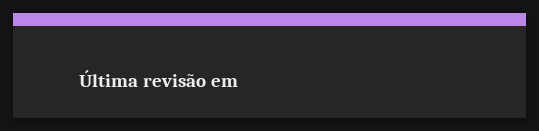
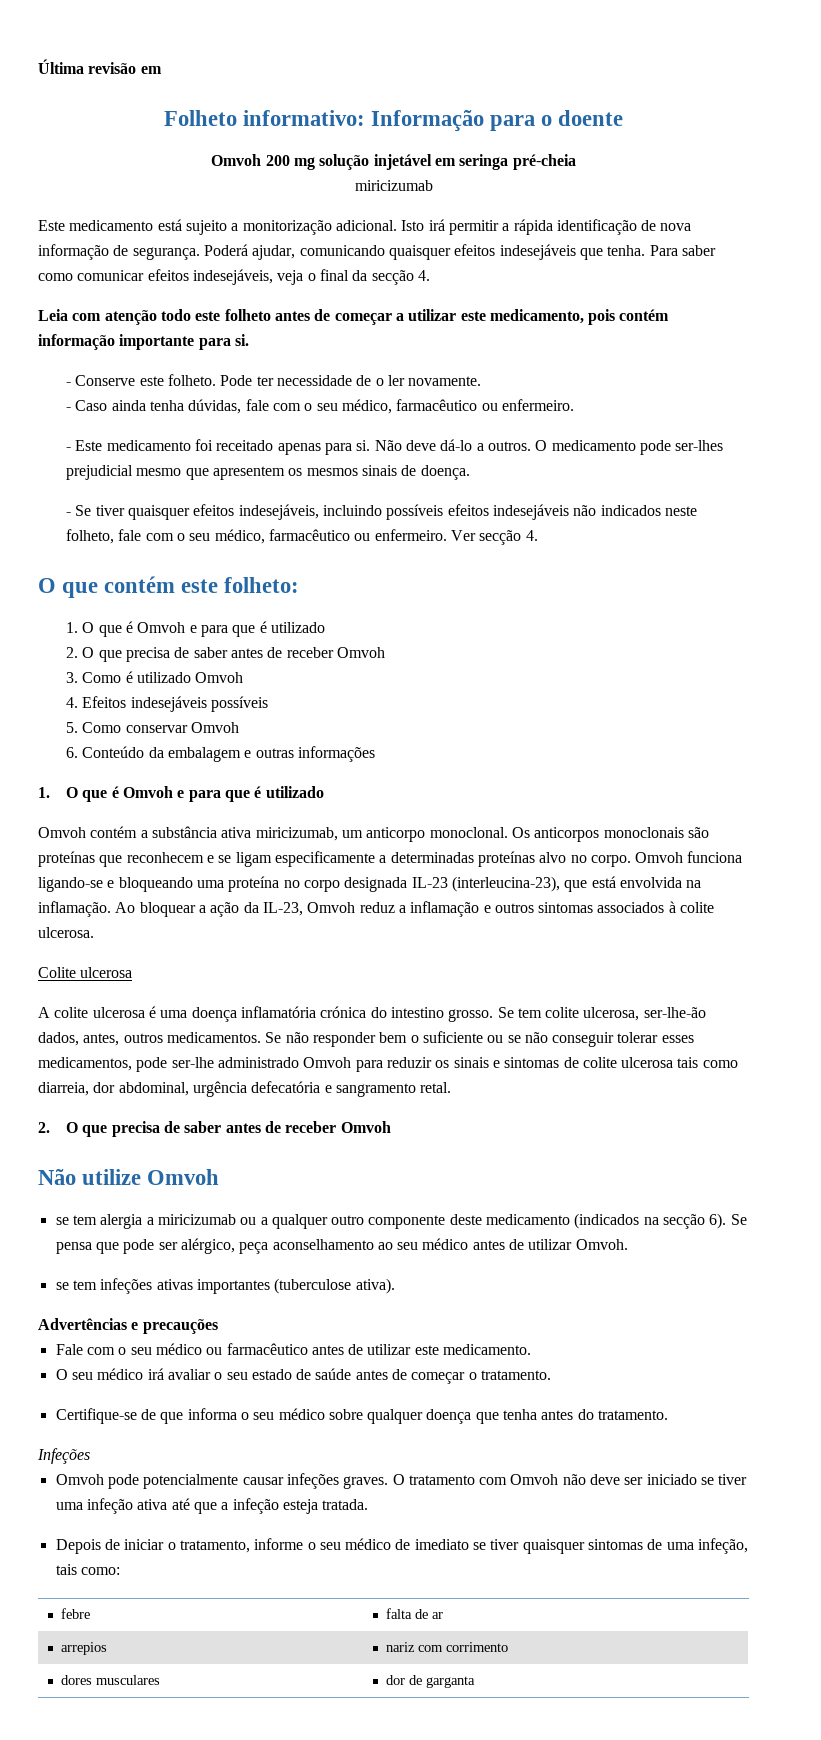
(239, 82) none -> [163,110,624,132] [211,154,576,170] [354,180,433,191] [38,219,692,235] [38,244,716,260] [38,269,430,285] [38,309,670,325] [38,334,249,350] [66,374,482,386] [66,399,574,414] [66,439,724,455] [66,465,470,480] [66,504,697,520] [66,529,538,545] [38,576,300,598] [66,621,325,637] [66,647,385,662] [66,671,244,683] [66,696,269,712] [66,722,240,733] [66,746,376,762] [38,786,324,802] [38,826,709,842] [38,851,743,867] [38,876,702,892] [38,901,715,917] [38,927,94,938] [38,967,133,978] [38,1006,706,1022] [38,1031,694,1047] [38,1057,738,1072] [38,1081,452,1097] [38,1121,391,1137] [38,1169,220,1185] [55,1213,747,1229] [55,1238,628,1254] [55,1278,395,1294] [38,1318,218,1334] [55,1343,532,1355] [55,1368,552,1384] [55,1408,669,1424] [37,1448,90,1464] [55,1473,748,1489] [55,1498,369,1514] [55,1538,749,1554] [55,1564,120,1575] [61,1608,91,1619] [386,1608,444,1619] [61,1642,108,1655] [386,1642,509,1652] [61,1675,161,1685] [386,1675,476,1688] // Folheto informativo: Informação para o doente // Omvoh 200 mg solução injetável em seringa pré-cheia // miricizumab // Este medicamento está sujeito a monitorização adicional. Isto irá permitir a rápida identificação de nova informação de segurança. Poderá ajudar, comunicando quaisquer efeitos indesejáveis que tenha. Para saber como comunicar efeitos indesejáveis, veja o final da secção 4. // Leia com atenção todo este folheto antes de começar a utilizar este medicamento, pois contém informação importante para si. // - Conserve este folheto. Pode ter necessidade de o ler novamente. // - Caso ainda tenha dúvidas, fale com o seu médico, farmacêutico ou enfermeiro. // - Este medicamento foi receitado apenas para si. Não deve dá-lo a outros. O medicamento pode ser-lhes prejudicial mesmo que apresentem os mesmos sinais de doença. // - Se tiver quaisquer efeitos indesejáveis, incluindo possíveis efeitos indesejáveis não indicados neste folheto, fale com o seu médico, farmacêutico ou enfermeiro. Ver secção 4. // O que contém este folheto: // 1. O que é Omvoh e para que é utilizado // 2. O que precisa de saber antes de receber Omvoh // 3. Como é utilizado Omvoh // 4. Efeitos indesejáveis possíveis // 5. Como conservar Omvoh // 6. Conteúdo da embalagem e outras informações // 1. O que é Omvoh e para que é utilizado // Omvoh contém a substância ativa miricizumab, um anticorpo monoclonal. Os anticorpos monoclonais são proteínas que reconhecem e se ligam especificamente a determinadas proteínas alvo no corpo. Omvoh funciona ligando-se e bloqueando uma proteína no corpo designada IL-23 (interleucina-23), que está envolvida na inflamação. Ao bloquear a ação da IL-23, Omvoh reduz a inflamação e outros sintomas associados à colite ulcerosa. // Colite ulcerosa // A colite ulcerosa é uma doença inflamatória crónica do intestino grosso. Se tem colite ulcerosa, ser-lhe-ão dados, antes, outros medicamentos. Se não responder bem o suficiente ou se não conseguir tolerar esses medicamentos, pode ser-lhe administrado Omvoh para reduzir os sinais e sintomas de colite ulcerosa tais como diarreia, dor abdominal, urgência defecatória e sangramento retal. // 2. O que precisa de saber antes de receber Omvoh // Não utilize Omvoh // se tem alergia a miricizumab ou a qualquer outro componente deste medicamento (indicados na secção 6). Se pensa que pode ser alérgico, peça aconselhamento ao seu médico antes de utilizar Omvoh. // se tem infeções ativas importantes (tuberculose ativa). // Advertências e precauções // Fale com o seu médico ou farmacêutico antes de utilizar este medicamento. // O seu médico irá avaliar o seu estado de saúde antes de começar o tratamento. // Certifique-se de que informa o seu médico sobre qualquer doença que tenha antes do tratamento. // Infeções // Omvoh pode potencialmente causar infeções graves. O tratamento com Omvoh não deve ser iniciado se tiver uma infeção ativa até que a infeção esteja tratada. // Depois de iniciar o tratamento, informe o seu médico de imediato se tiver quaisquer sintomas de uma infeção, tais como: // febre | falta de ar // arrepios | nariz com corrimento // dores musculares | dor de garganta

